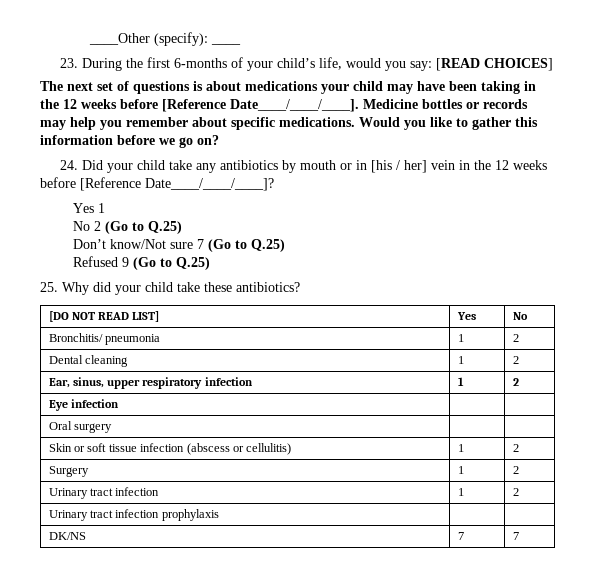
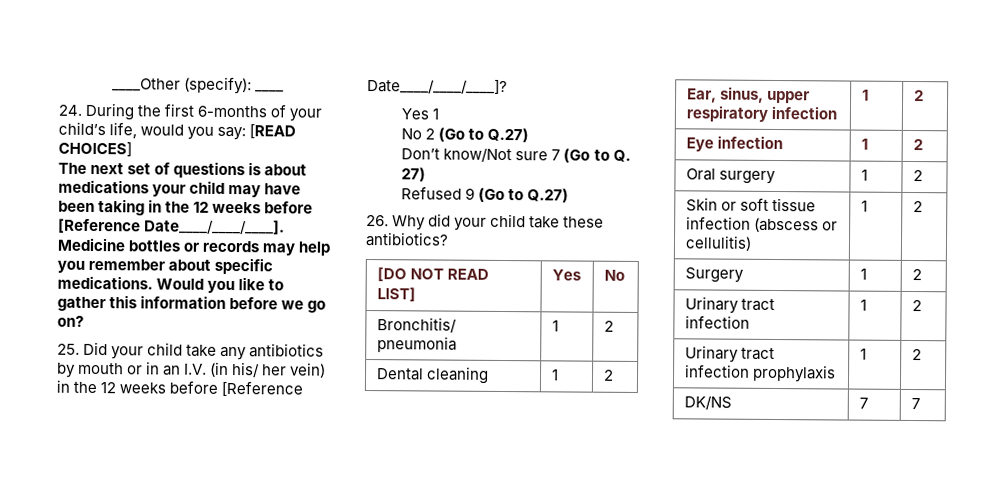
[59,58,78,68] 23. -> [58,104,82,116] 24.
[59,160,78,170] 24. -> [57,343,80,355] 25.
[370,160,455,173] [his / her] vein -> [163,361,327,378] an I.V. (in his/ her vein)
[148,221,183,234] Q.25) -> [487,127,530,143] Q.27)
[251,239,286,252] Q.25) -> [612,149,631,162] [401,167,427,182] Q. 27)
[176,257,211,270] [40,282,58,292] Q.25) // 25. -> [527,188,570,203] [366,215,389,227] Q.27) // 26.
(119, 403) | -> [860,138,868,150] [912,139,923,151] 1 | 2
(113, 428) | -> [860,169,868,181] [912,170,923,182] 1 | 2
(219, 515) | -> [859,348,867,360] [911,348,922,361] 1 | 2

